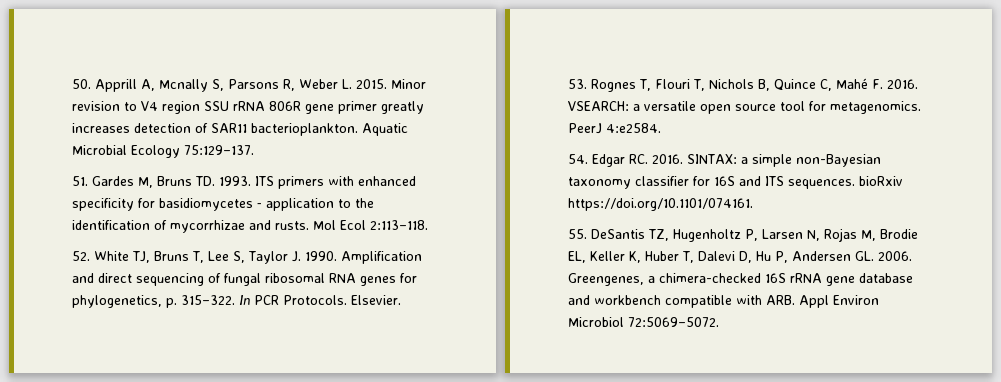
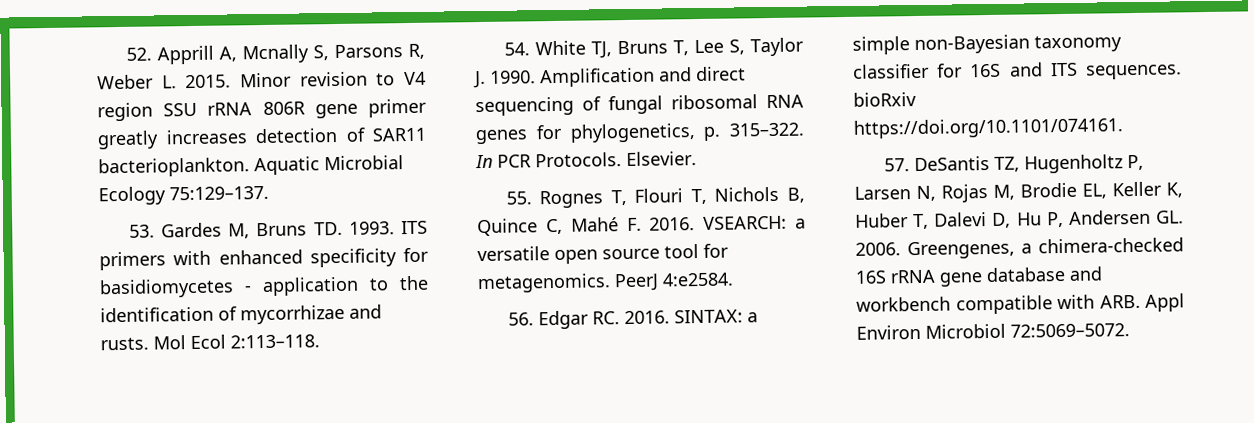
[72,79,91,89] 50. -> [125,47,152,61] 52.
[72,176,88,186] 51. -> [128,224,155,238] 53.
[72,251,90,261] 52. -> [503,42,530,56] 54.
[568,79,587,89] 53. -> [505,191,532,205] 55.
[568,154,588,164] 54. -> [507,312,534,326] 56.
[568,229,587,239] 55. -> [883,158,910,172] 57.

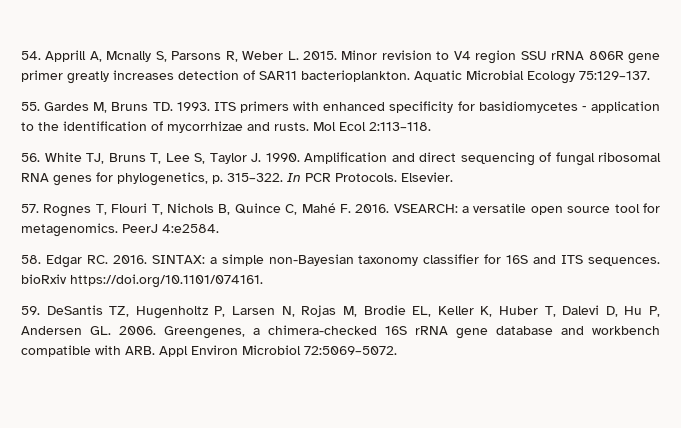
[125,47,152,61] 52. -> [21,51,41,60] 54.
[128,224,155,238] 53. -> [21,102,40,111] 55.
[503,42,530,56] 54. -> [21,153,40,162] 56.
[505,191,532,205] 55. -> [21,204,39,213] 57.
[507,312,534,326] 56. -> [21,255,41,264] 58.
[883,158,910,172] 57. -> [21,306,40,315] 59.

